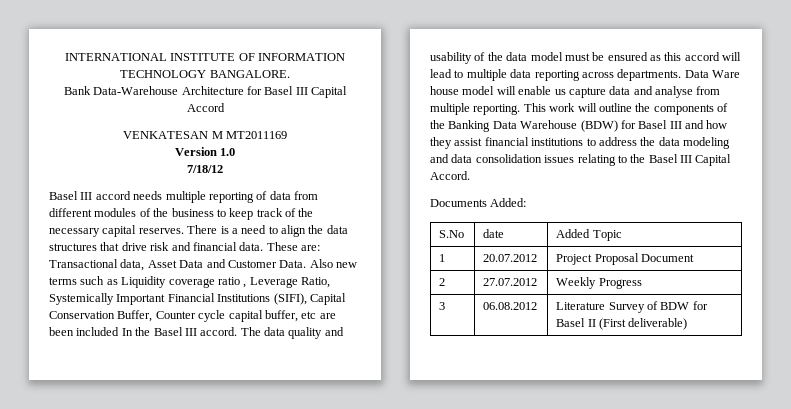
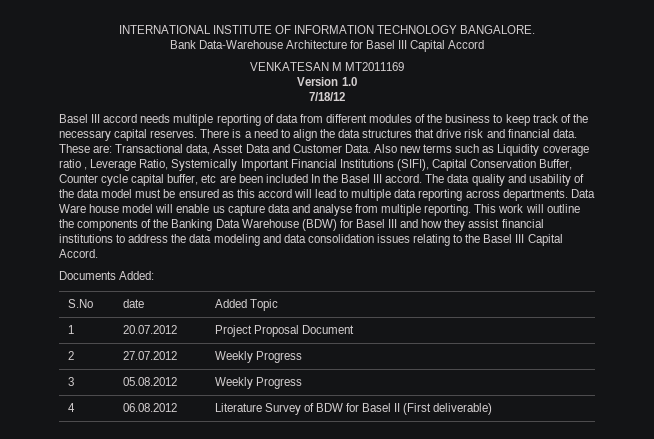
(446, 306) none -> [122,377,177,386] [214,377,302,389] [67,403,75,412] | 05.08.2012 | Weekly Progress // 4

